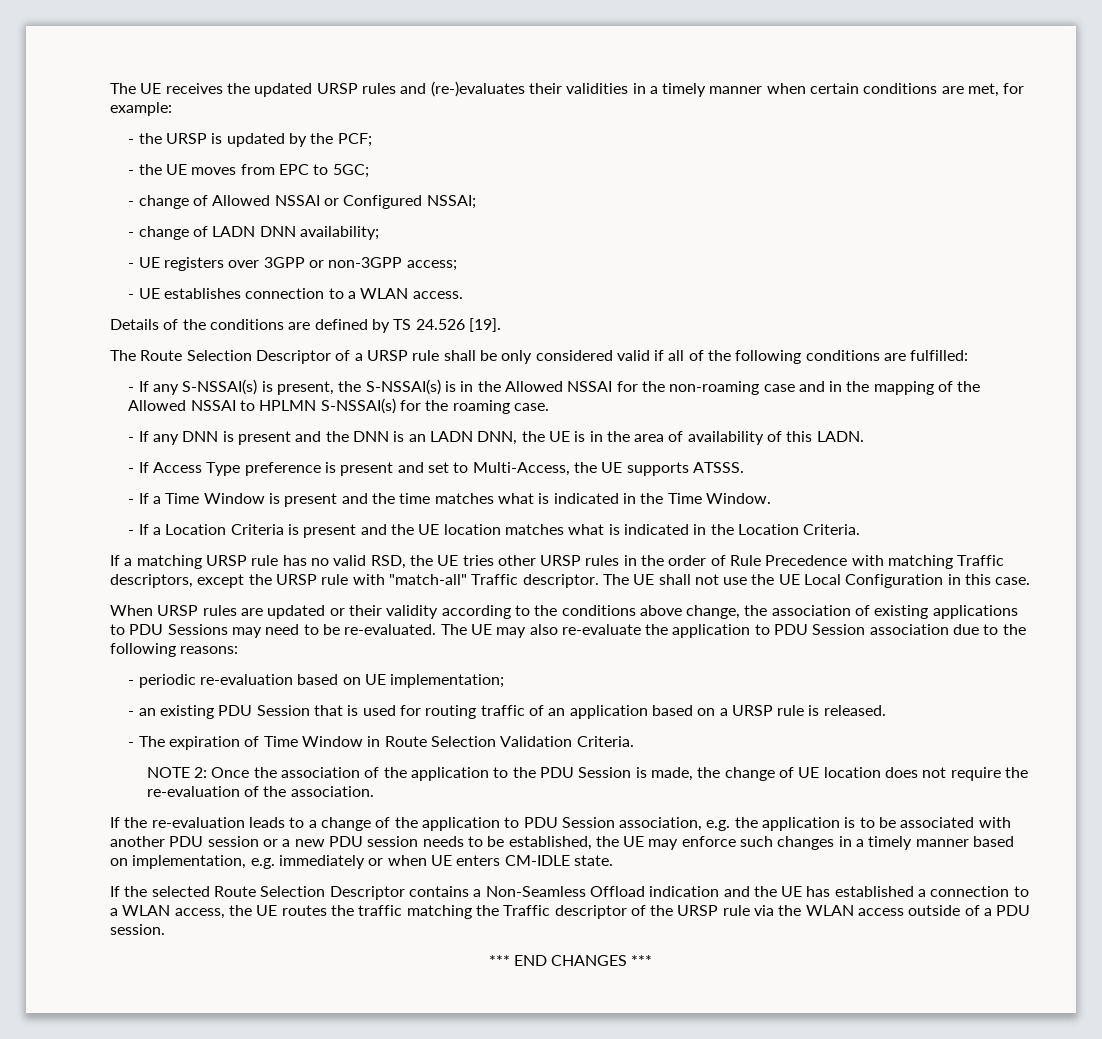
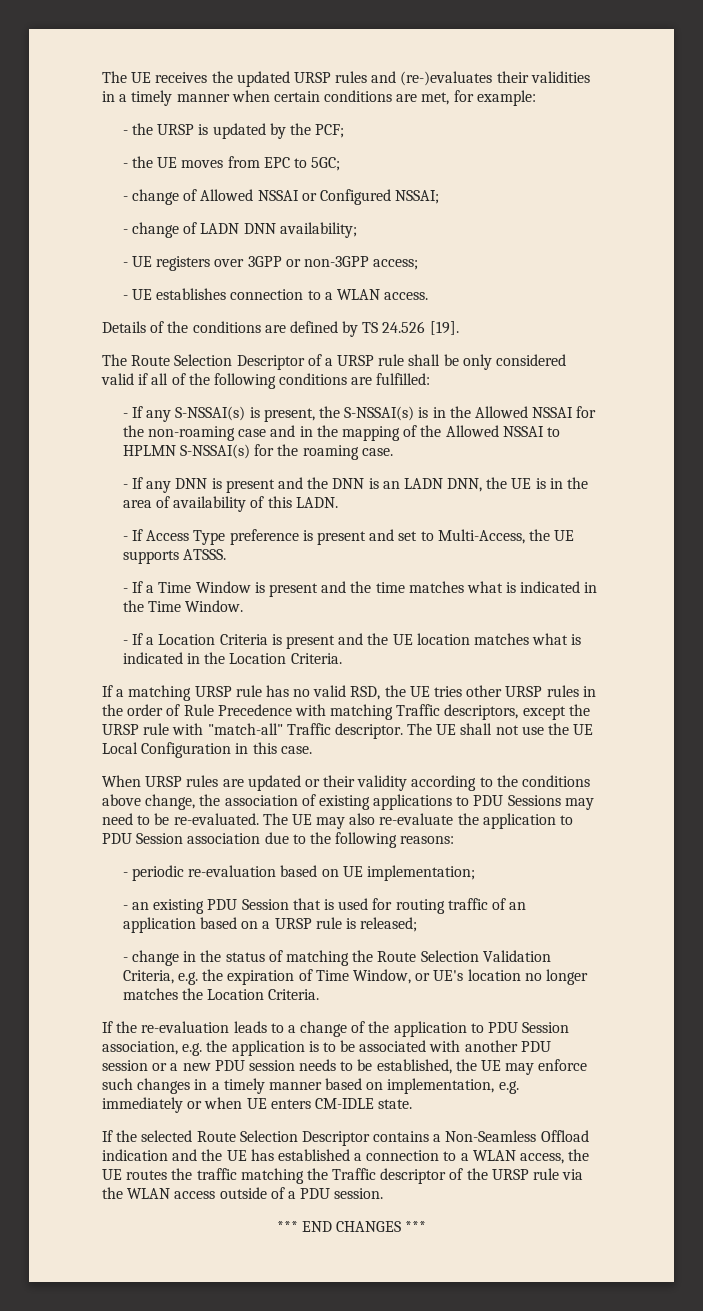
[823,705,886,716] [128,736,634,750] [146,767,1028,781] [146,786,374,797] released. // - The expiration of Time Window in Route Selection Validation Criteria. // NOTE 2: Once the association of the application to the PDU Session is made, the change of UE location does not require the re-evaluation of the association. -> [360,917,418,932] [122,950,551,966] [122,969,588,985] [122,988,320,1000] released; // - change in the status of matching the Route Selection Validation Criteria, e.g. the expiration of Time Window, or UE's location no longer matches the Location Criteria.

